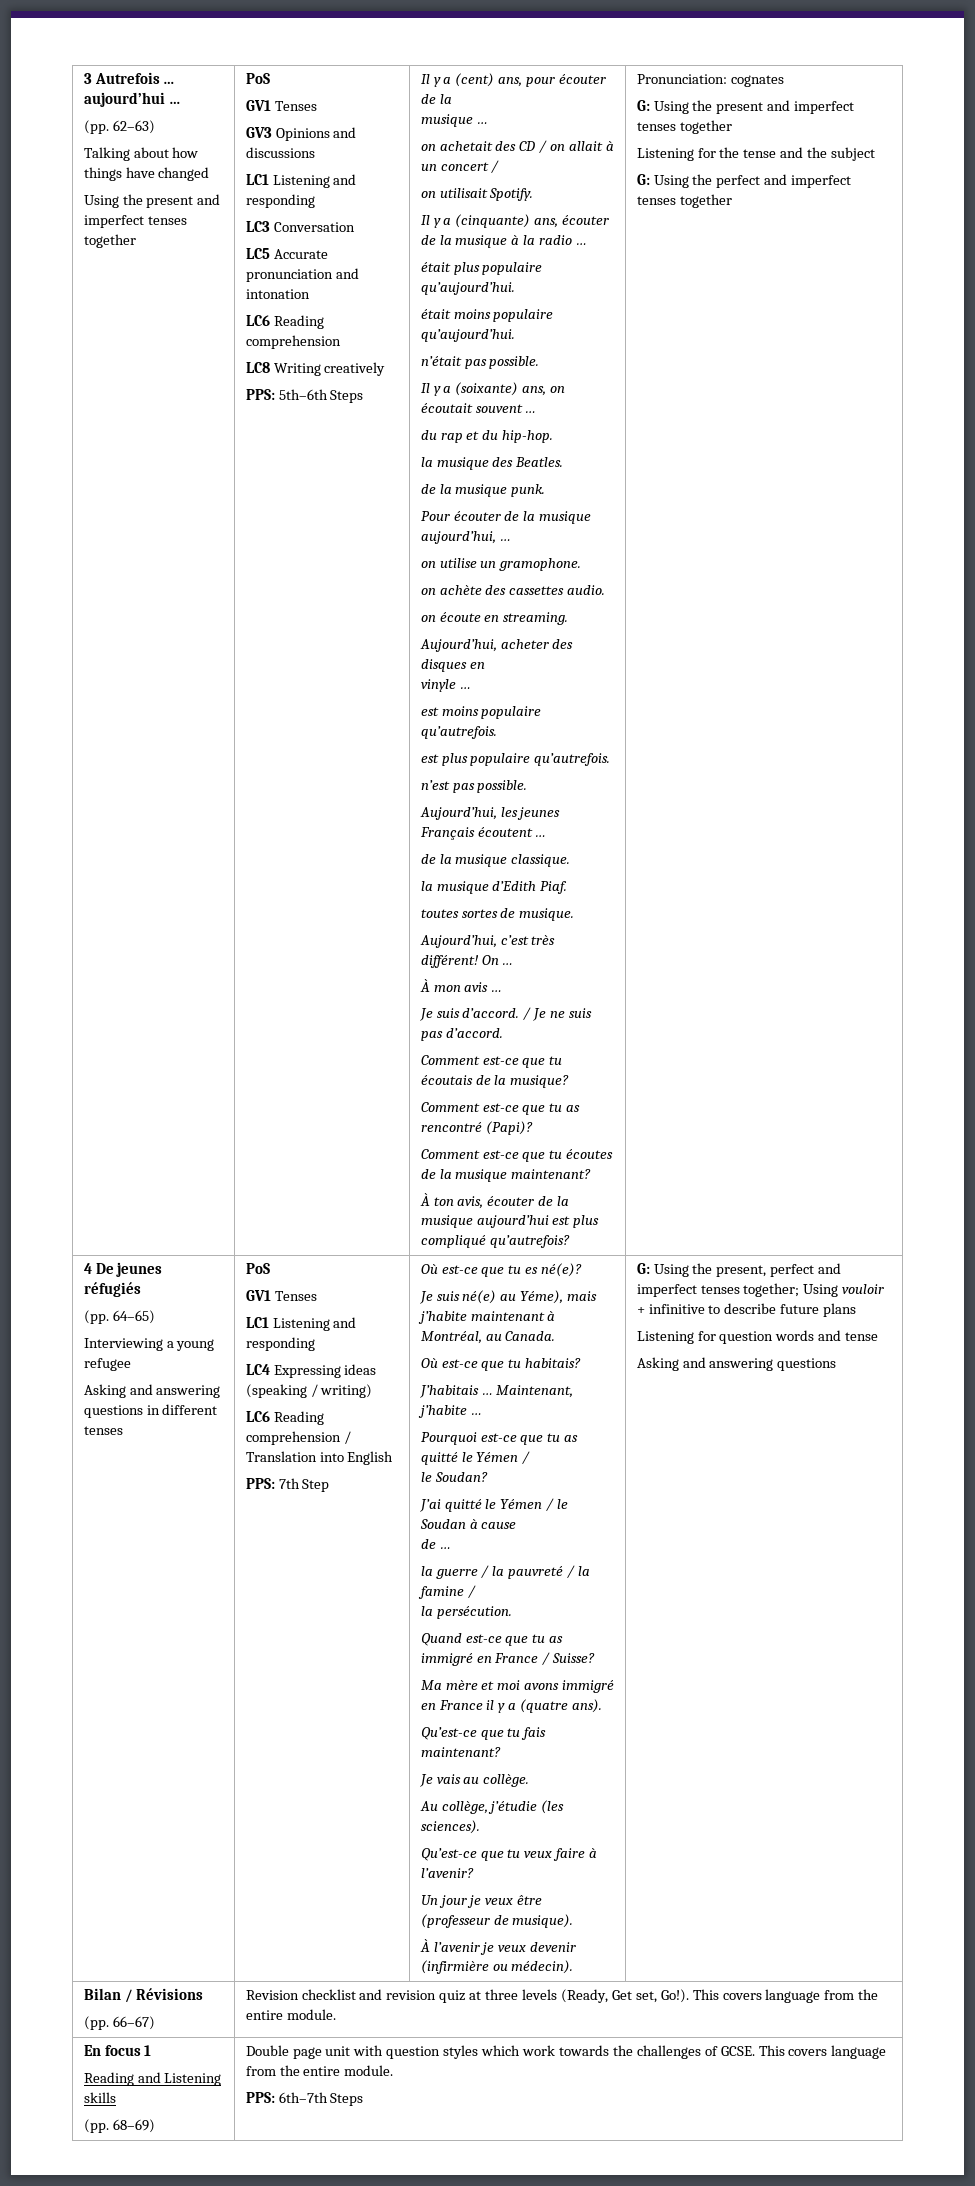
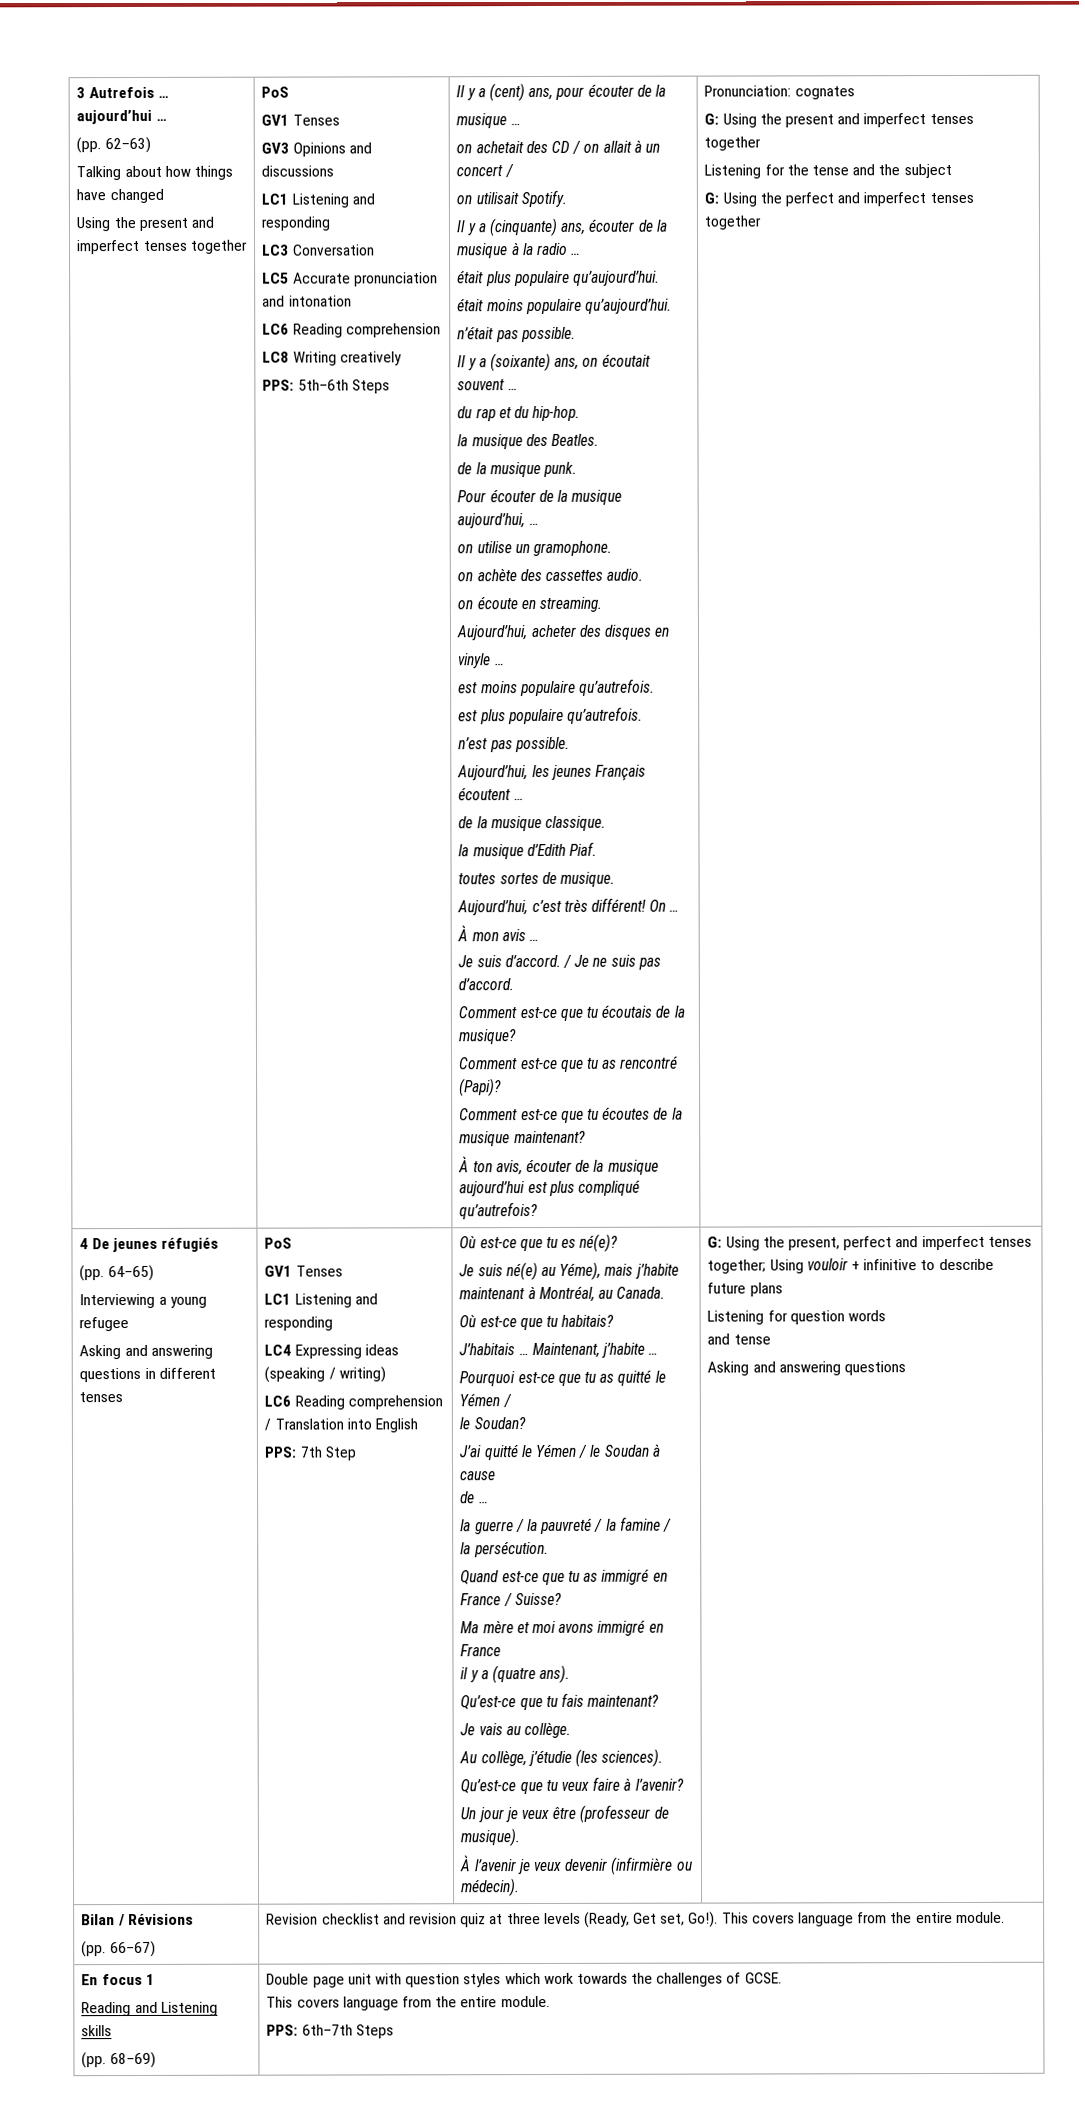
(483, 1705) none -> (502, 1650) //
(815, 1335) none -> (886, 1316) //
(755, 2051) none -> (782, 1978) //

